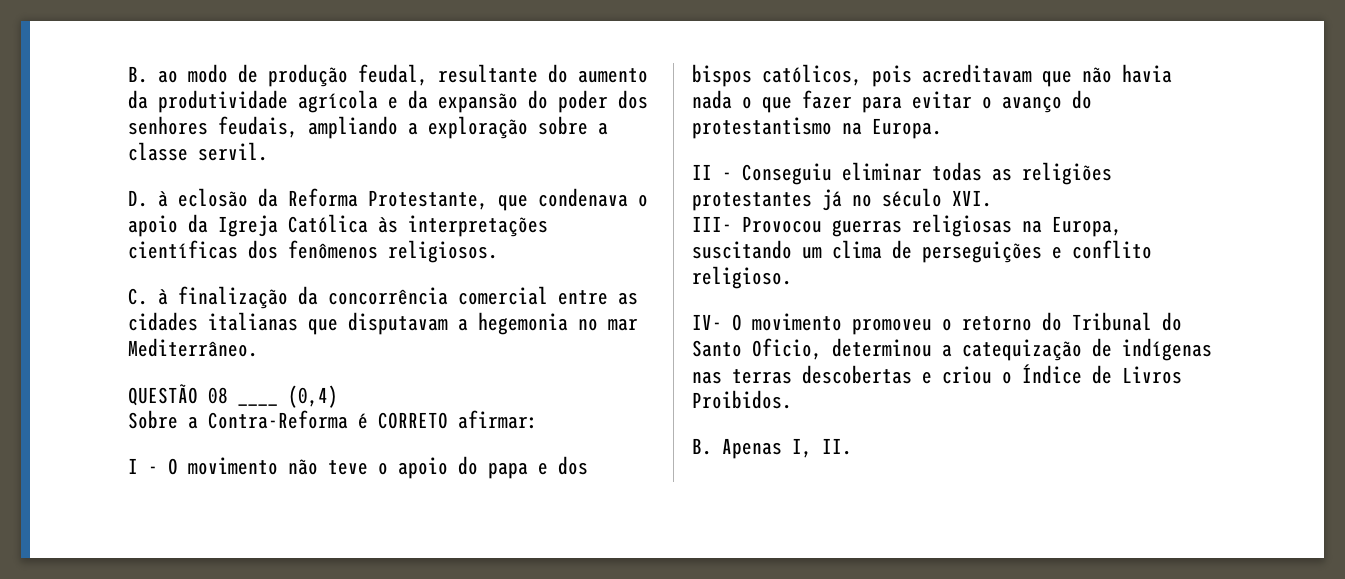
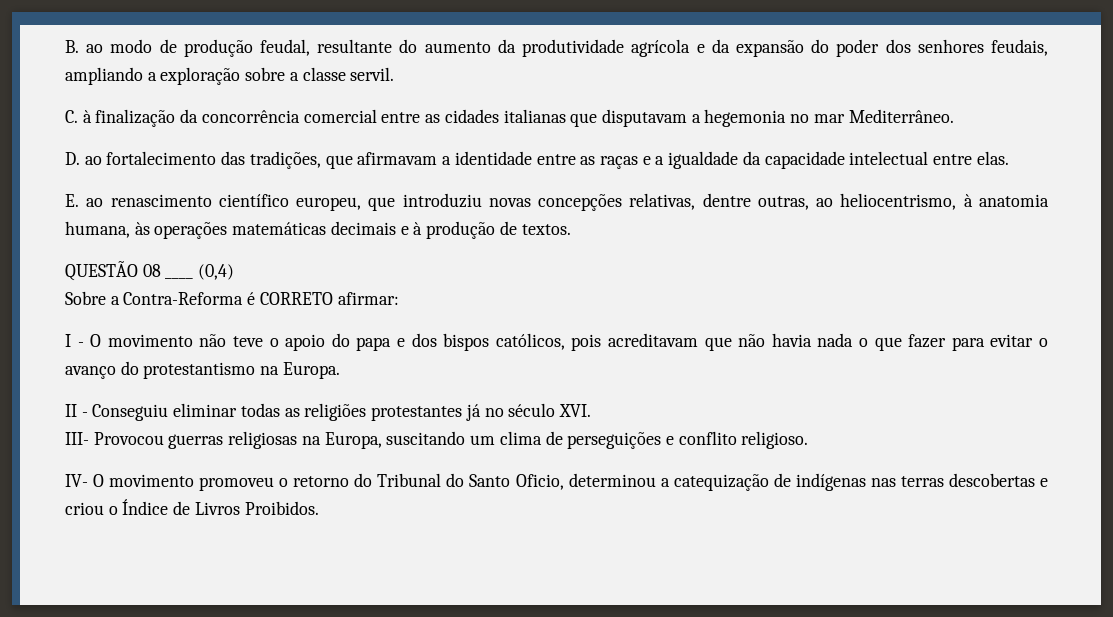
[128,188,648,211] [128,214,548,237] [128,240,498,263] // D. à eclosão da Reforma Protestante, que condenava o apoio da Igreja Católica às interpretações científicas dos fenômenos religiosos. -> (395, 74) none
(258, 347) none -> [65,151,1009,169] [65,193,1049,211] [65,221,571,239] // D. ao fortalecimento das tradições, que afirmavam a identidade entre as raças e a igualdade da capacidade intelectual entre elas. // E. ao renascimento científico europeu, que introduziu novas concepções relativas, dentre outras, ao heliocentrismo, à anatomia humana, às operações matemáticas decimais e à produção de textos.
[692,438,852,459] // B. Apenas I, II. -> (319, 508) none

